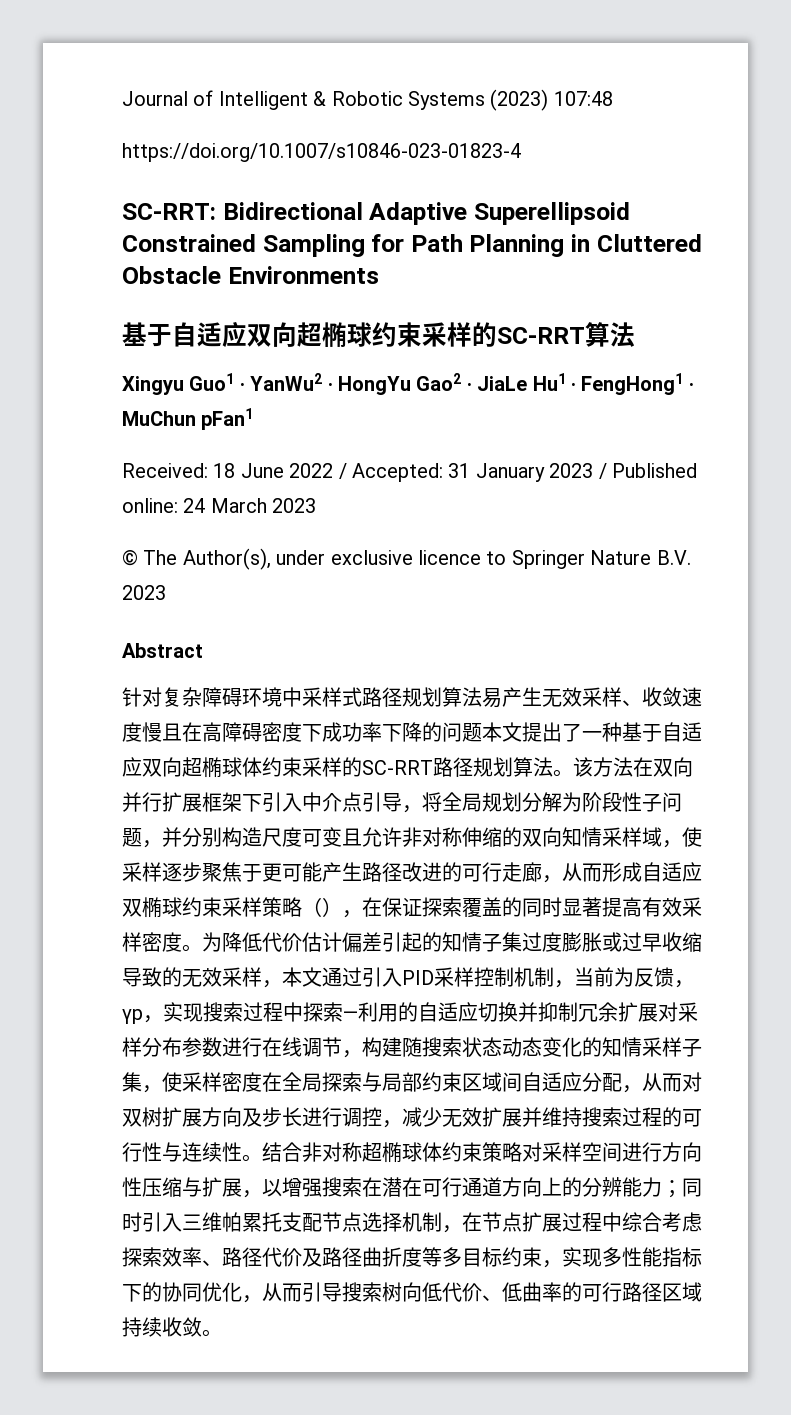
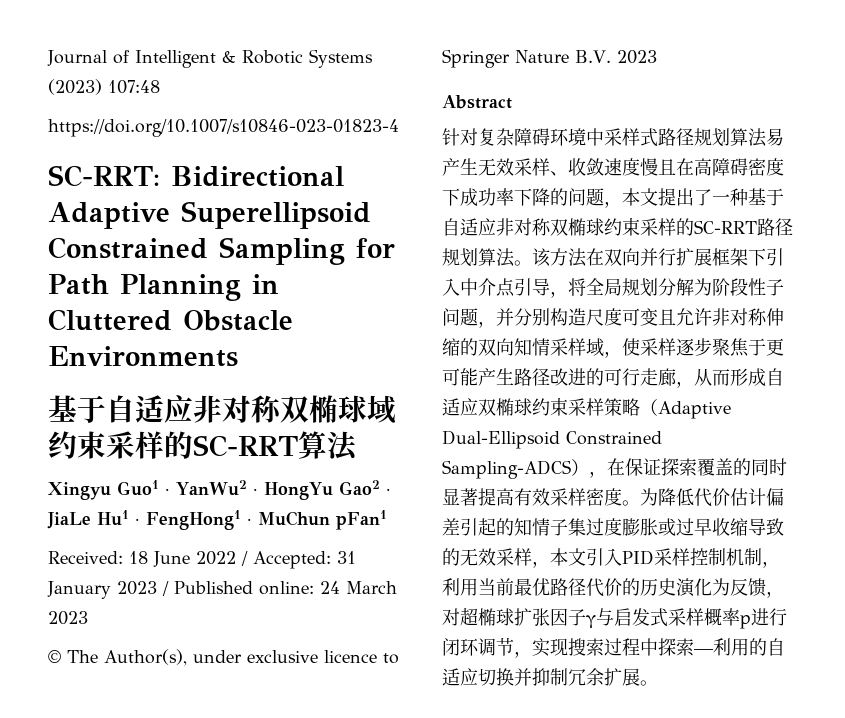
[247,322,372,347] 双向超椭球 -> [193,395,396,424] 非对称双椭球域
(482, 732) none -> [604,201,622,208] ，
[142,757,262,778] 双向超椭球体 -> [496,218,604,236] 非对称双椭球
(322, 907) none -> [658,401,731,419] [442,430,662,449] [442,460,571,479] Adaptive Dual-Ellipsoid Constrained Sampling-ADCS
[322,967,362,987] 通过 -> (586, 557) none
[574,967,694,988] [122,1009,143,1024] 当前为反馈，γp -> [442,578,784,598] [442,607,787,629] [442,638,514,656] 利用当前最优路径代价的历史演化为反馈，对超椭球扩张因子γ与启发式采样概率p进行闭环调节
[658,1002,698,1022] [122,1037,702,1058] [122,1072,702,1093] [122,1107,702,1128] [122,1142,702,1163] [122,1177,702,1198] [122,1212,702,1233] [122,1247,702,1268] [122,1282,702,1303] [122,1317,202,1337] 对采样分布参数进行在线调节，构建随搜索状态动态变化的知情采样子集，使采样密度在全局探索与局部约束区域间自适应分配，从而对双树扩展方向及步长进行调控，减少无效扩展并维持搜索过程的可行性与连续性。结合非对称超椭球体约束策略对采样空间进行方向性压缩与扩展，以增强搜索在潜在可行通道方向上的分辨能力；同时引入三维帕累托支配节点选择机制，在节点扩展过程中综合考虑探索效率、路径代价及路径曲折度等多目标约束，实现多性能指标下的协同优化，从而引导搜索树向低代价、低曲率的可行路径区域持续收敛 -> (640, 677) none

